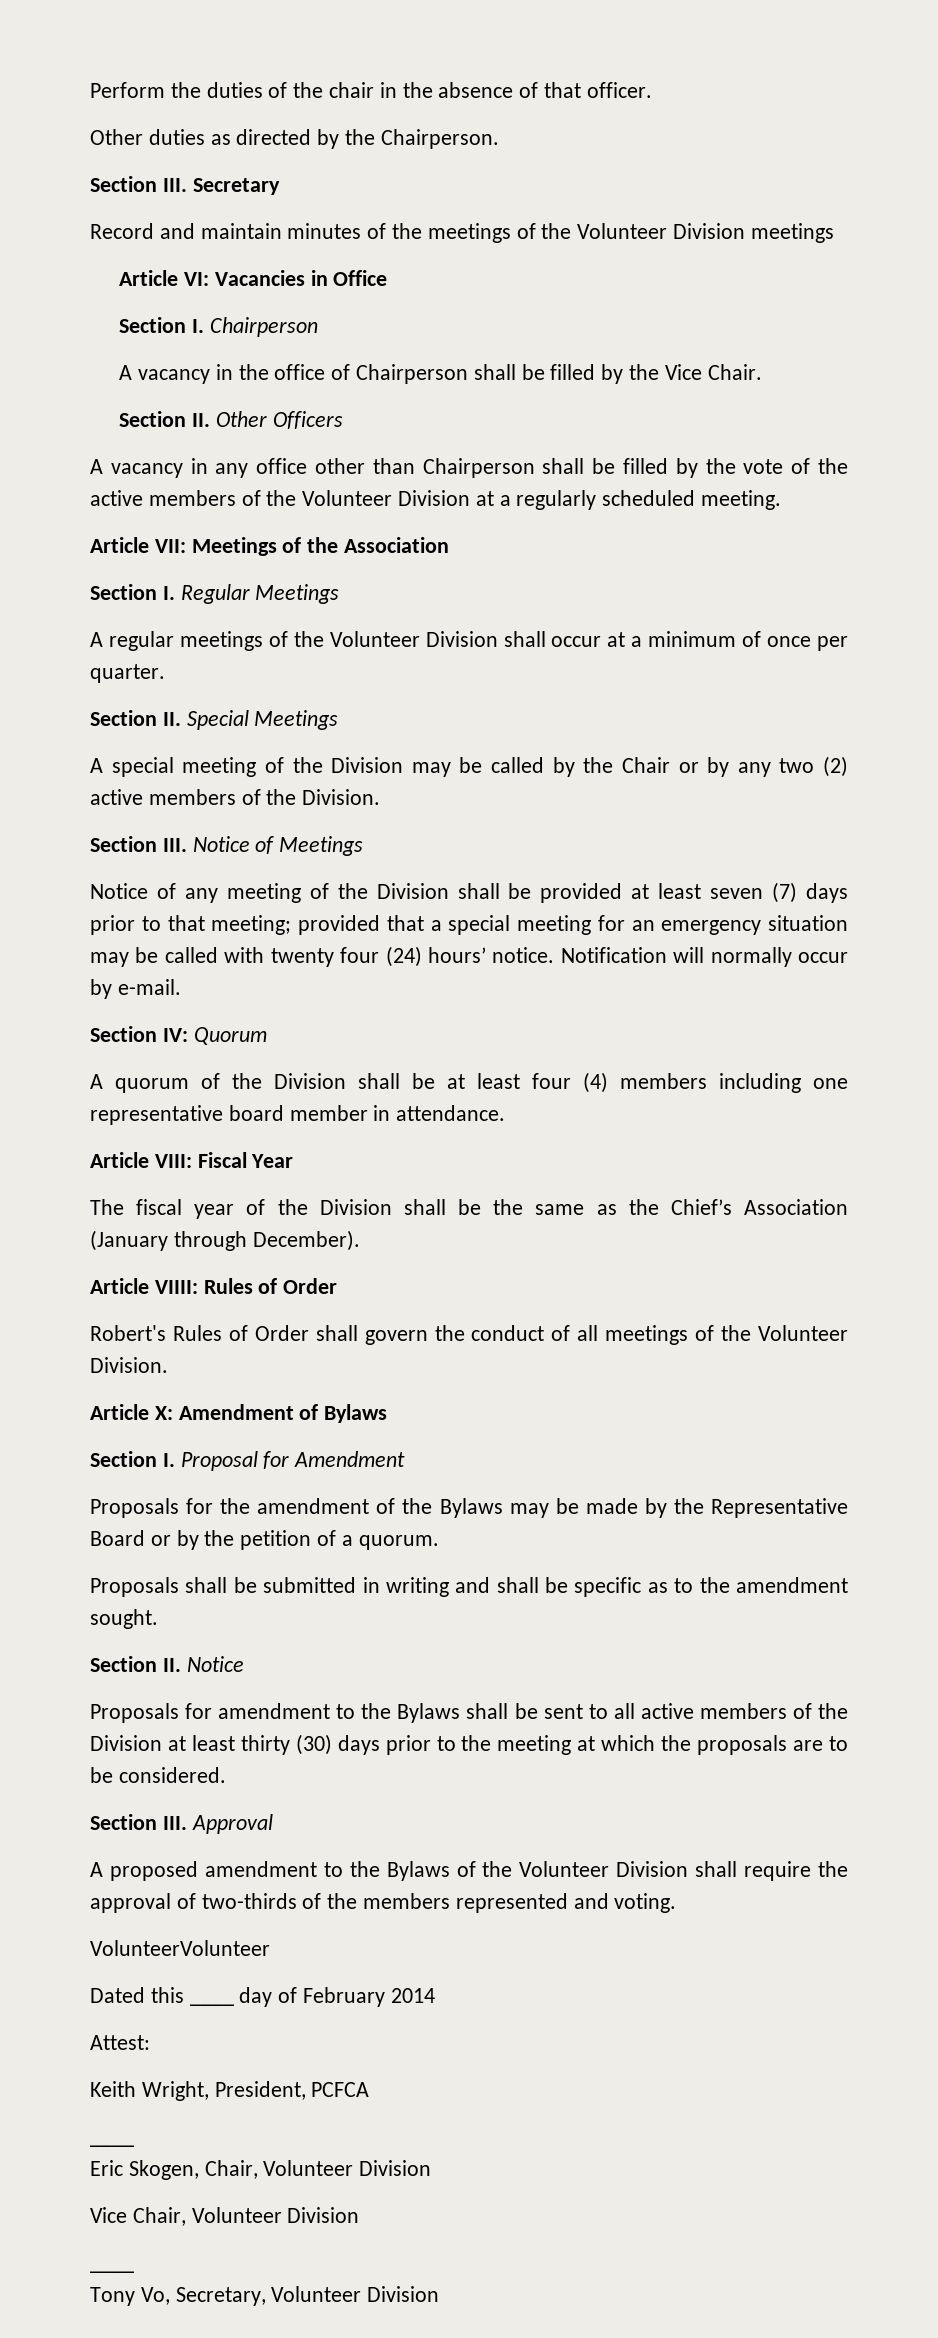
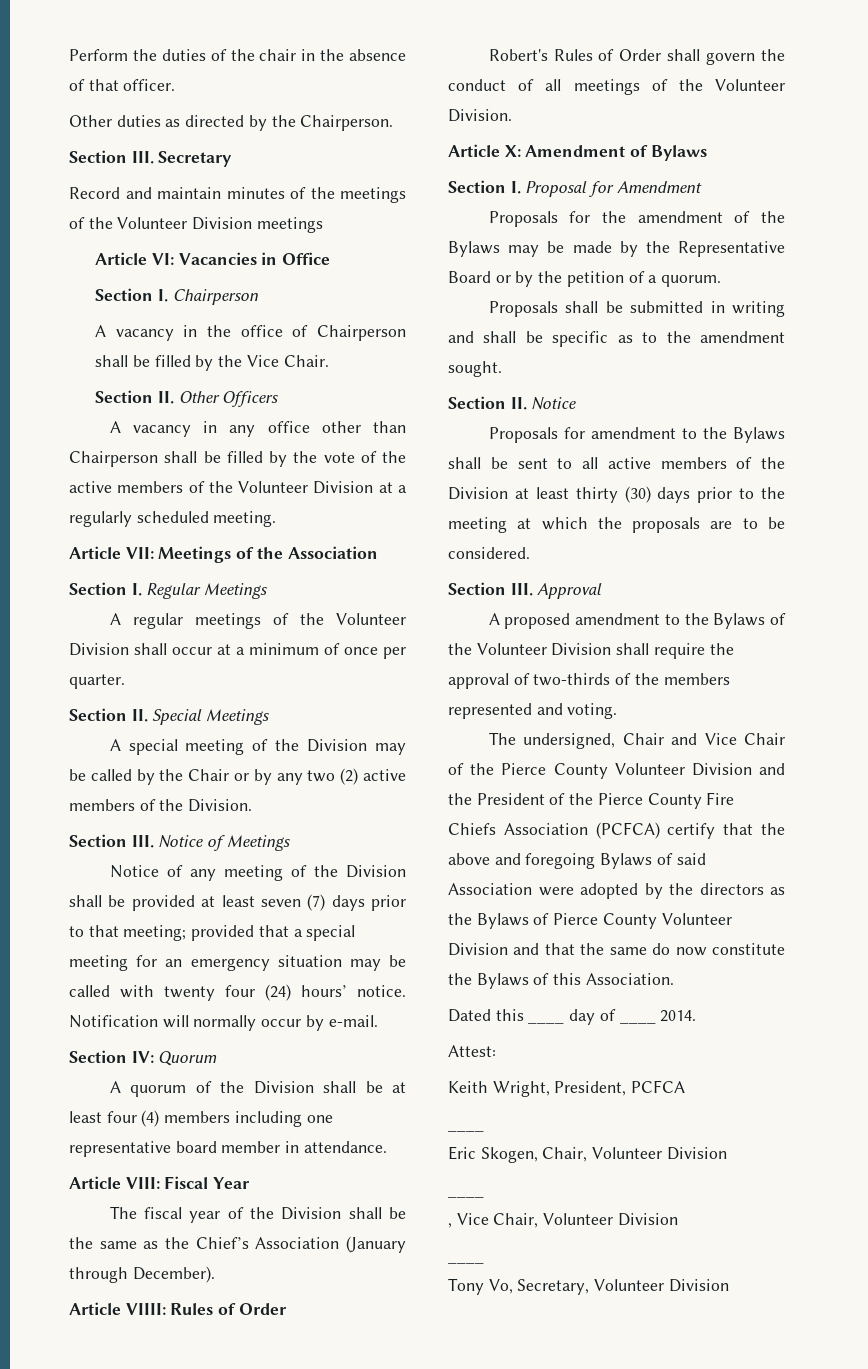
[90,1940,270,1956] VolunteerVolunteer -> [488,732,785,749] [448,763,785,779] [448,792,735,809] [448,822,785,839] [448,853,706,869] [448,883,785,899] [448,913,732,929] [448,943,785,956] [448,973,674,989] The undersigned, Chair and Vice Chair of the Pierce County Volunteer Division and the President of the Pierce County Fire Chiefs Association (PCFCA) certify that the above and foregoing Bylaws of said Association were adopted by the directors as the Bylaws of Pierce County Volunteer Division and that the same do now constitute the Bylaws of this Association.
[303,1987,435,2007] February 2014 -> [619,1010,697,1024] ____ 2014.
(432, 2168) none -> [448,1195,484,1198] [448,1223,452,1228] ____ // ,

